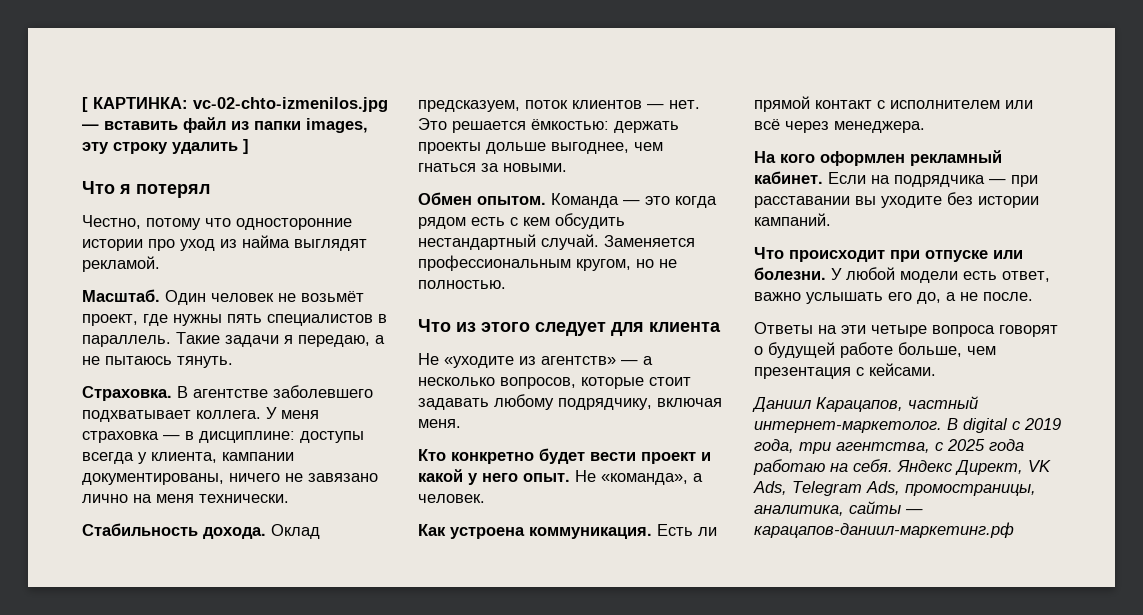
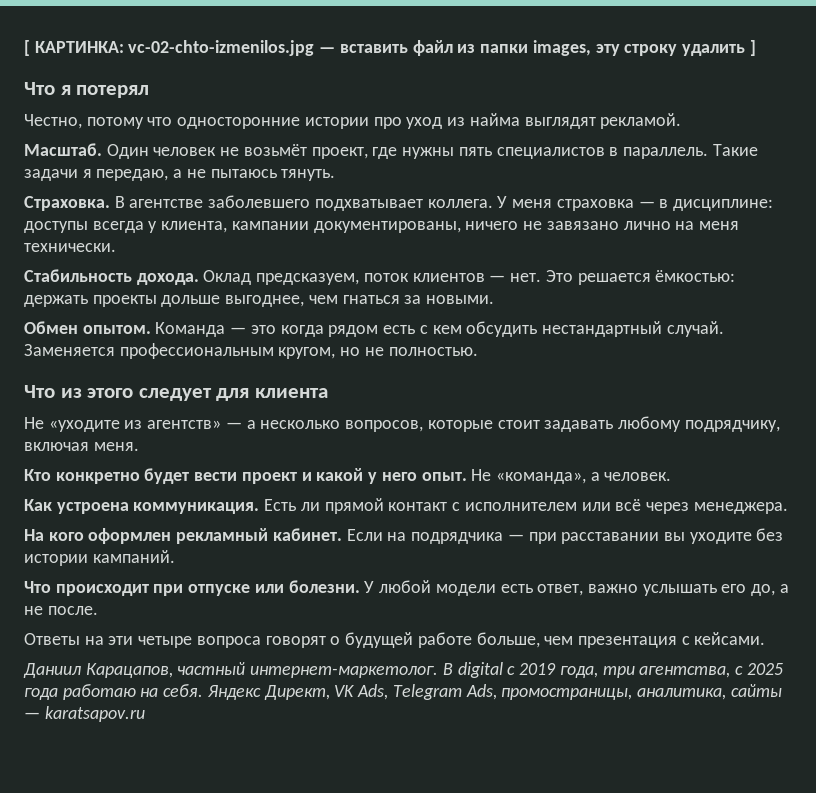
[754,522,1014,538] карацапов-даниил-маркетинг.рф -> [44,706,145,722] karatsapov.ru

